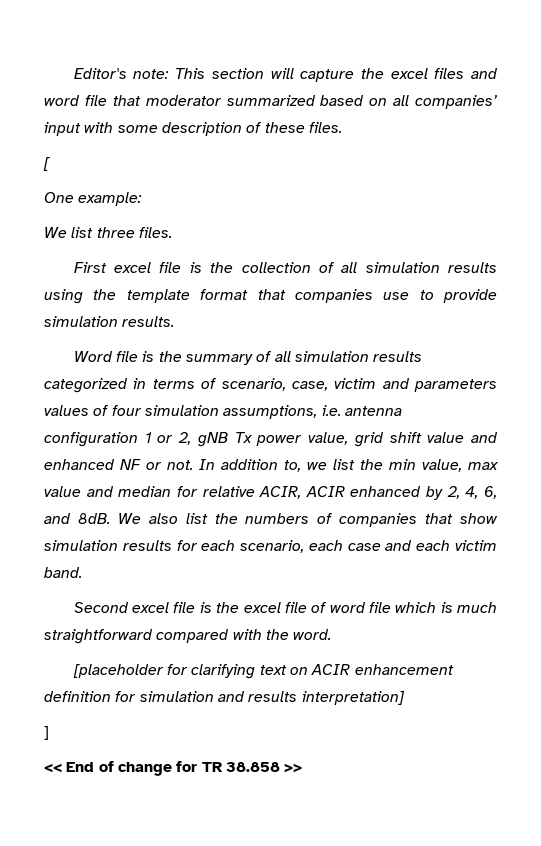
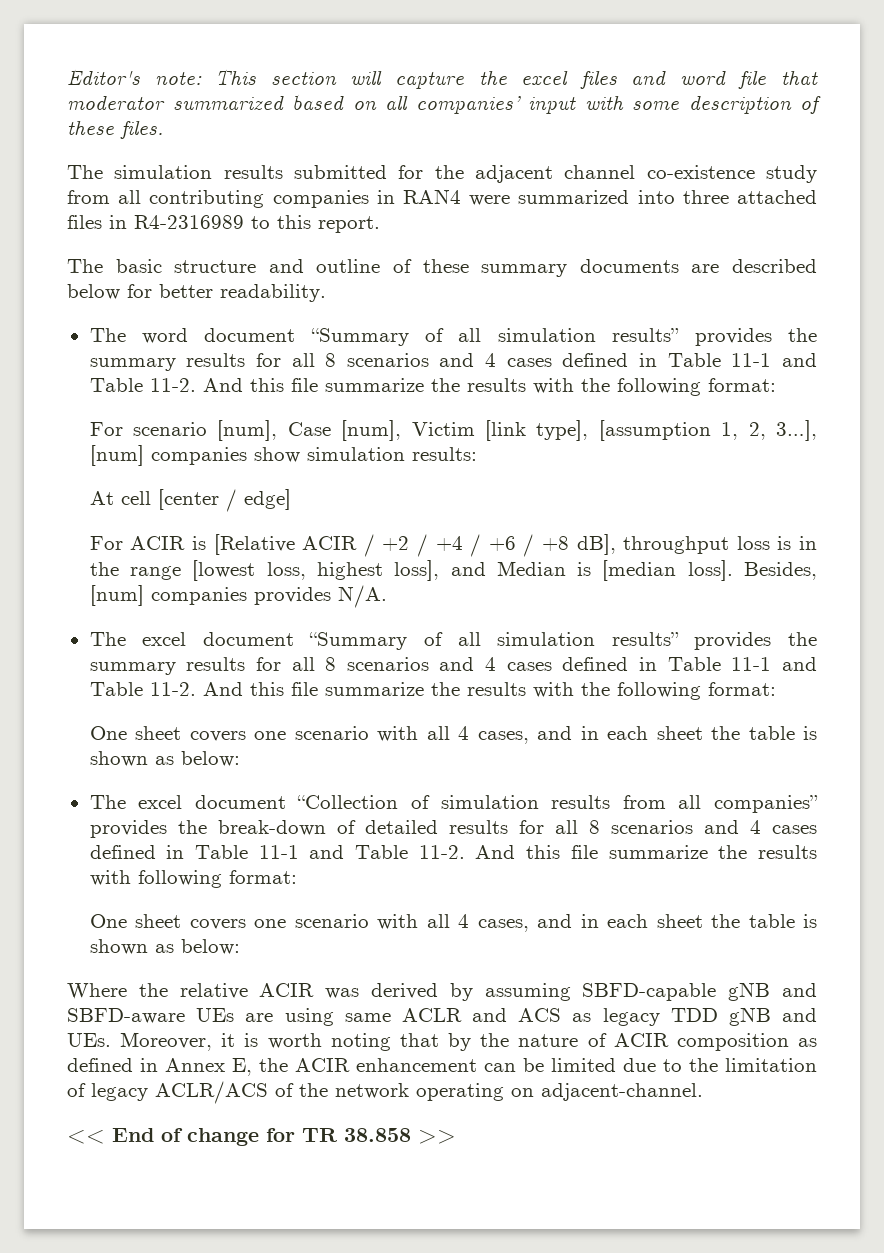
[43,157,50,171] [44,192,143,206] [44,227,172,238] [73,262,497,273] [44,289,497,304] [44,316,175,327] [73,351,423,365] [44,378,497,393] [44,405,402,419] [44,432,499,447] [44,459,499,472] [44,486,497,500] [44,513,498,527] [44,540,497,553] [44,567,82,578] [73,602,497,613] [44,629,332,644] [72,664,454,679] [44,691,405,705] [44,726,49,740] [ // One example: // We list three files. // First excel file is the collection of all simulation results using the template format that companies use to provide simulation results. // Word file is the summary of all simulation results categorized in terms of scenario, case, victim and parameters values of four simulation assumptions, i.e. antenna configuration 1 or 2, gNB Tx power value, grid shift value and enhanced NF or not. In addition to, we list the min value, max value and median for relative ACIR, ACIR enhanced by 2, 4, 6, and 8dB. We also list the numbers of companies that show simulation results for each scenario, each case and each victim band. // Second excel file is the excel file of word file which is much straightforward compared with the word. // [placeholder for clarifying text on ACIR enhancement definition for simulation and results interpretation] // ] -> [67,165,817,183] [67,189,818,208] [67,215,380,233] [67,259,818,277] [67,284,326,302] [89,328,817,346] [89,353,817,371] [89,378,776,396] [89,420,817,441] [89,445,477,466] [89,489,291,512] [89,534,817,557] [89,560,817,581] [89,585,387,608] [89,632,818,650] [89,657,817,675] [89,682,776,700] [89,726,818,744] [89,751,240,767] [89,795,819,813] [89,820,818,838] [89,845,817,859] [89,870,297,888] [89,914,818,932] [89,939,240,955] [67,982,817,1001] [67,1007,817,1026] [67,1032,817,1051] [67,1058,817,1076] [67,1081,703,1104] The simulation results submitted for the adjacent channel co-existence study from all contributing companies in RAN4 were summarized into three attached files in R4-2316989 to this report. // The basic structure and outline of these summary documents are described below for better readability. // The word document “Summary of all simulation results” provides the summary results for all 8 scenarios and 4 cases defined in Table 11-1 and Table 11-2. And this file summarize the results with the following format: // For scenario [num], Case [num], Victim [link type], [assumption 1, 2, 3…], [num] companies show simulation results: // At cell [center / edge] // For ACIR is [Relative ACIR / +2 / +4 / +6 / +8 dB], throughput loss is in the range [lowest loss, highest loss], and Median is [median loss]. Besides, [num] companies provides N/A. // The excel document “Summary of all simulation results” provides the summary results for all 8 scenarios and 4 cases defined in Table 11-1 and Table 11-2. And this file summarize the results with the following format: // One sheet covers one scenario with all 4 cases, and in each sheet the table is shown as below: // The excel document “Collection of simulation results from all companies” provides the break-down of detailed results for all 8 scenarios and 4 cases defined in Table 11-1 and Table 11-2. And this file summarize the results with following format: // One sheet covers one scenario with all 4 cases, and in each sheet the table is shown as below: // Where the relative ACIR was derived by assuming SBFD-capable gNB and SBFD-aware UEs are using same ACLR and ACS as legacy TDD gNB and UEs. Moreover, it is worth noting that by the nature of ACIR composition as defined in Annex E, the ACIR enhancement can be limited due to the limitation of legacy ACLR/ACS of the network operating on adjacent-channel.

